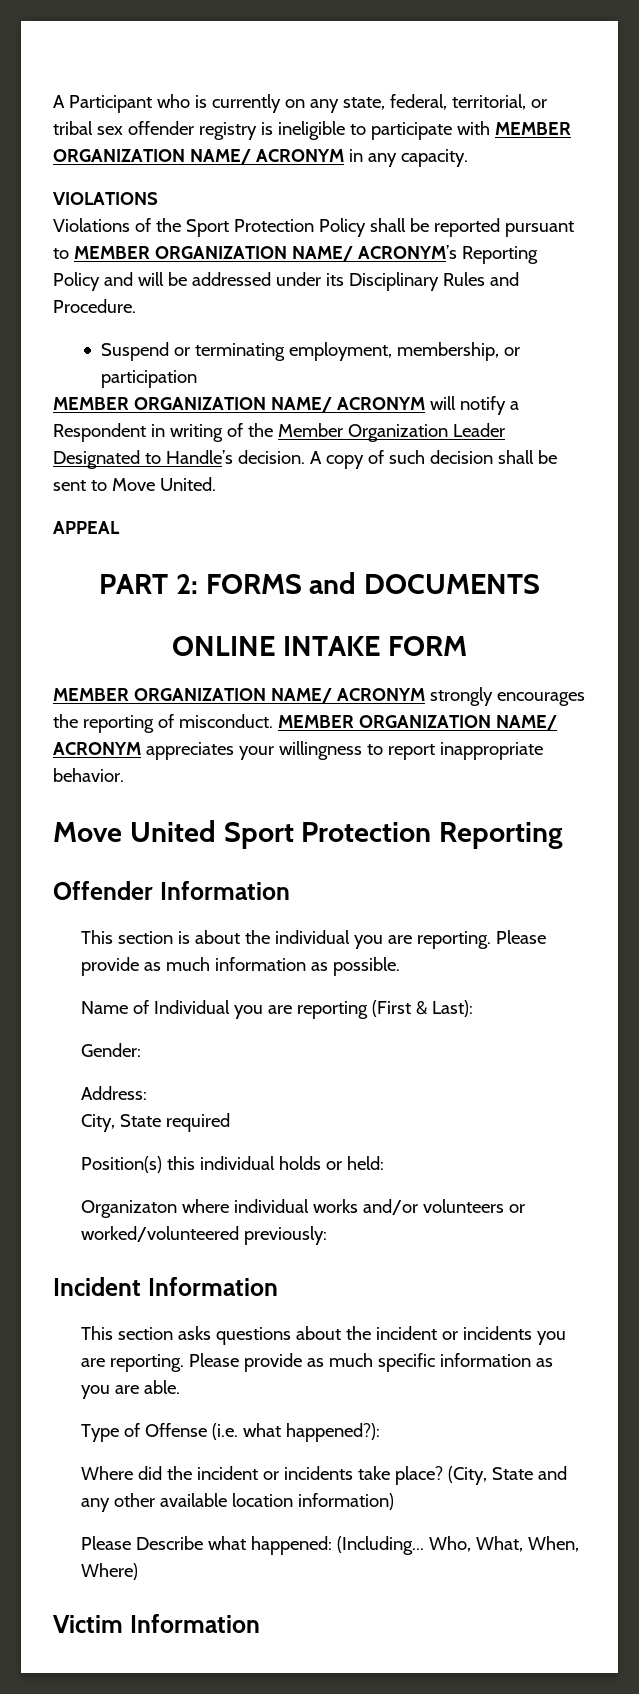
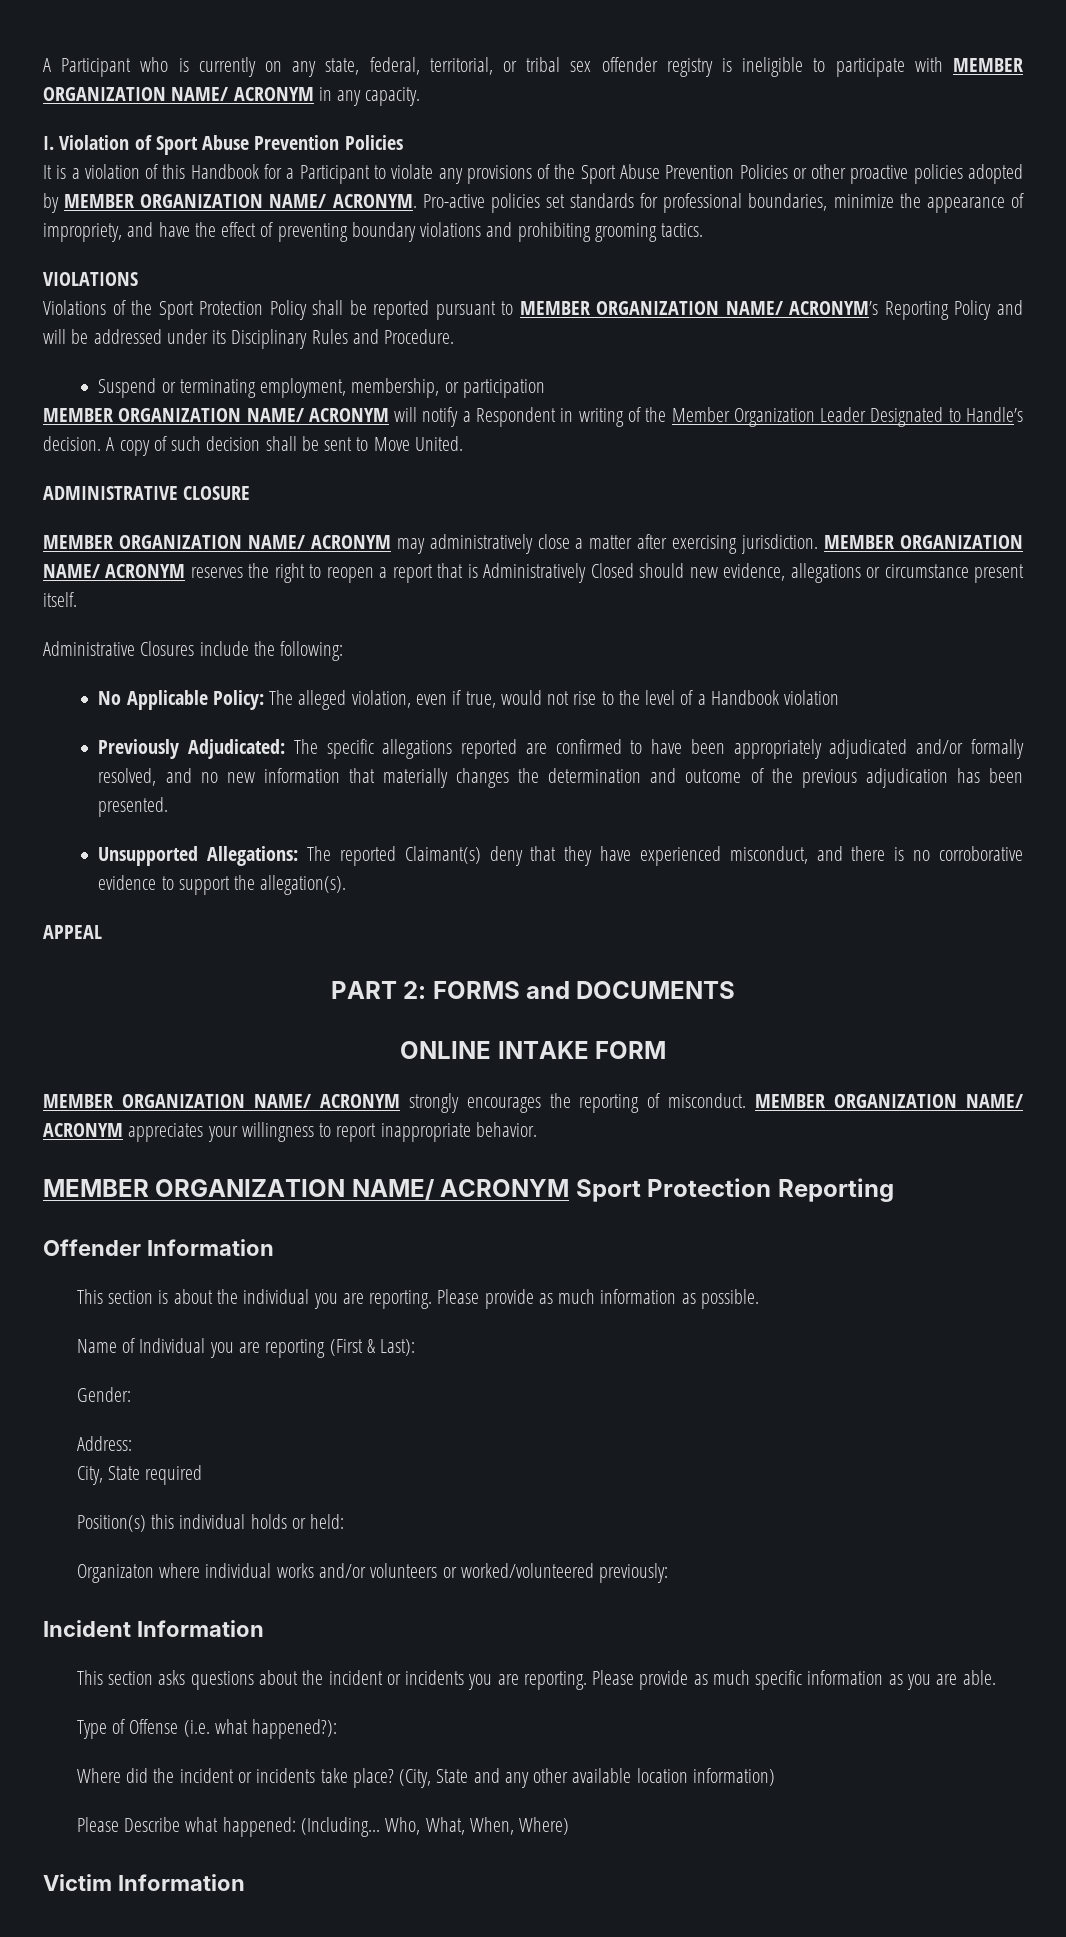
(468, 158) none -> [43,135,403,155] [43,164,1023,184] [43,193,1024,213] [43,222,704,242] // I. Violation of Sport Abuse Prevention Policies // It is a violation of this Handbook for a Participant to violate any provisions of the Sport Abuse Prevention Policies or other proactive policies adopted by MEMBER ORGANIZATION NAME/ ACRONYM. Pro-active policies set standards for professional boundaries, minimize the appearance of impropriety, and have the effect of preventing boundary violations and prohibiting grooming tactics.
(216, 484) none -> [43,486,251,500] [43,534,1024,554] [43,563,1025,583] [43,592,77,607] [43,641,344,661] [98,690,840,710] [98,739,1024,759] [98,768,1024,788] [98,797,169,817] [98,846,1024,866] [98,875,347,895] // ADMINISTRATIVE CLOSURE // MEMBER ORGANIZATION NAME/ ACRONYM may administratively close a matter after exercising jurisdiction. MEMBER ORGANIZATION NAME/ ACRONYM reserves the right to reopen a report that is Administratively Closed should new evidence, allegations or circumstance present itself. // Administrative Closures include the following: // No Applicable Policy: The alleged violation, even if true, would not rise to the level of a Handbook violation // Previously Adjudicated: The specific allegations reported are confirmed to have been appropriately adjudicated and/or formally resolved, and no new information that materially changes the determination and outcome of the previous adjudication has been presented. // Unsupported Allegations: The reported Claimant(s) deny that they have experienced misconduct, and there is no corroborative evidence to support the allegation(s).
[53,820,216,842] Move United -> [43,1179,570,1200] MEMBER ORGANIZATION NAME/ ACRONYM

